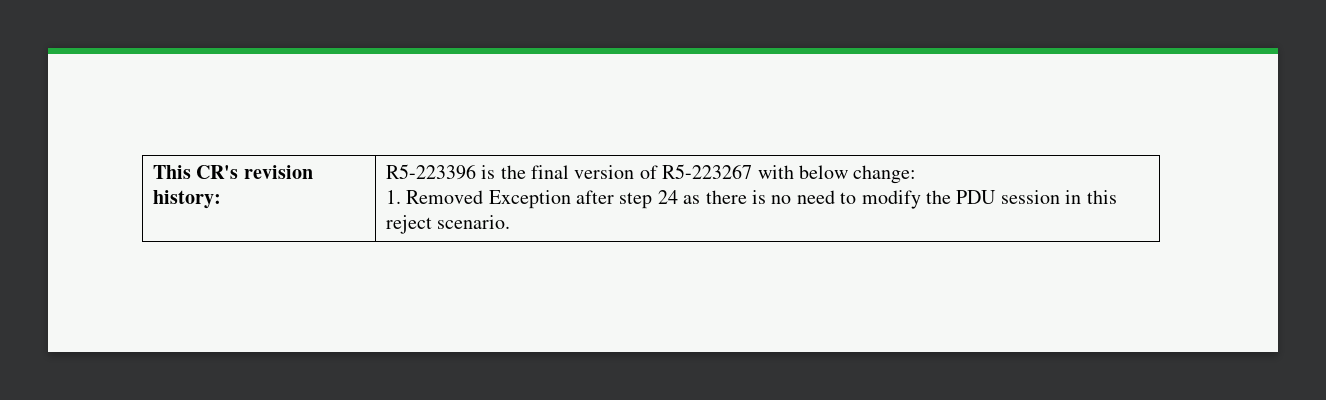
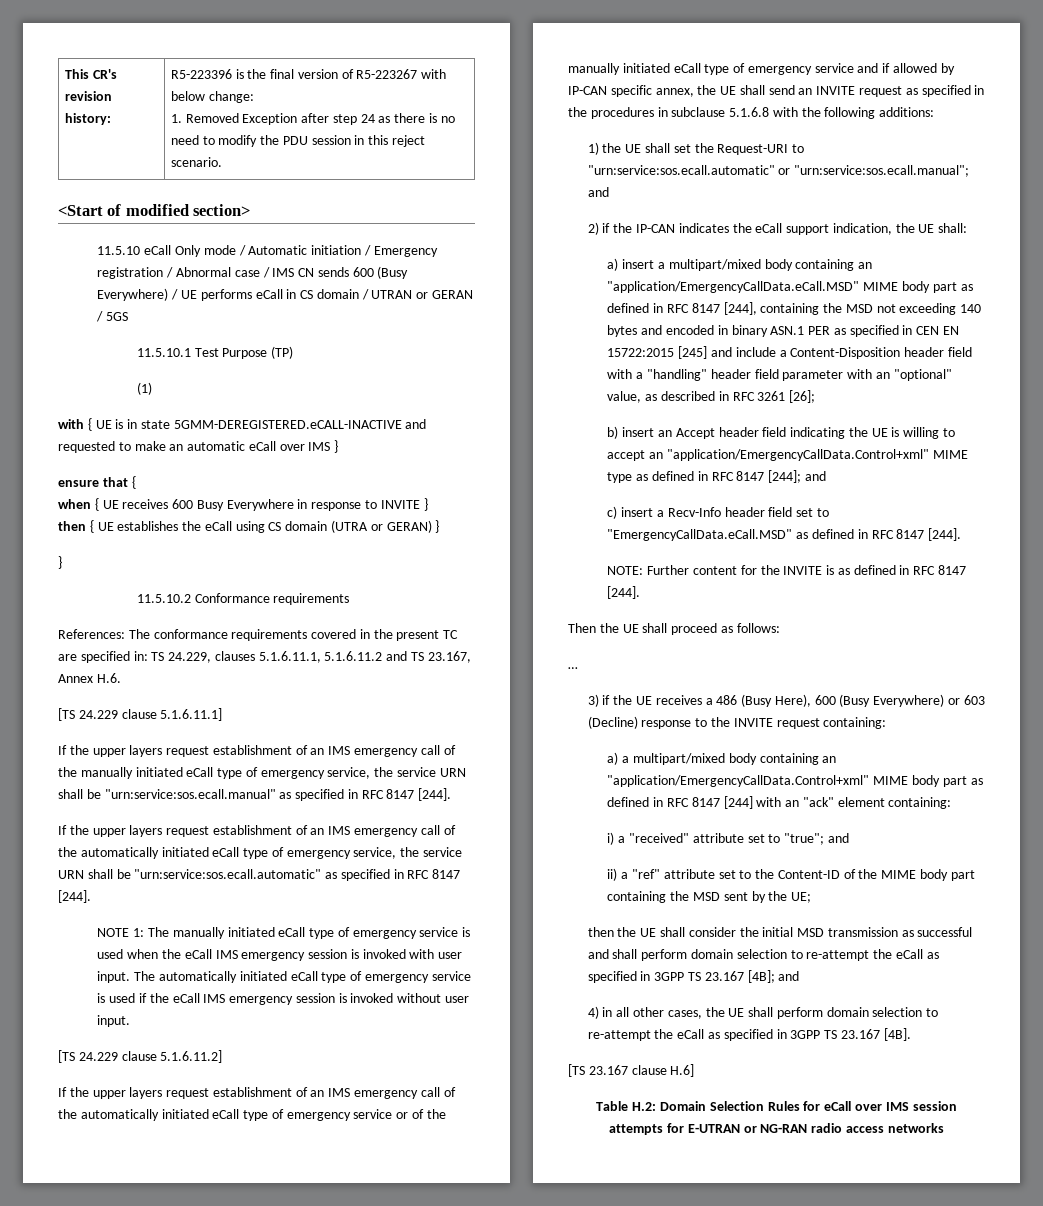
(511, 222) none -> [58,204,251,216] [97,245,438,257] [97,266,409,279] [97,288,473,301] [96,311,129,322] [136,346,294,359] [136,382,152,395] [58,418,427,431] [58,440,339,453] [58,476,136,489] [58,498,428,511] [58,520,440,533] [58,556,62,569] [136,593,350,605] [58,629,459,641] [58,651,471,663] [58,673,121,683] [58,708,223,721] [58,745,456,757] [58,767,466,779] [58,788,452,801] [58,825,456,837] [58,847,463,859] [58,869,461,881] [58,890,91,903] [97,927,471,939] [97,949,463,961] [97,971,471,983] [97,993,469,1005] [97,1015,131,1027] [58,1050,223,1063] [58,1087,456,1099] [58,1109,446,1121] [568,63,955,75] [568,85,985,97] [568,107,935,119] [587,142,805,155] [587,165,970,177] [587,187,609,197] [587,222,968,235] [607,258,873,271] [607,281,973,293] [607,302,982,315] [607,325,959,337] [607,346,972,359] [607,369,952,381] [607,390,816,403] [607,426,955,439] [607,449,968,461] [607,470,826,483] [607,506,829,519] [607,528,962,541] [607,565,966,575] [607,586,641,599] [568,623,780,635] [568,667,578,669] [587,694,985,707] [587,716,887,729] [607,752,837,765] [607,775,983,787] [607,796,952,809] [607,832,849,845] [607,868,975,881] [607,891,812,903] [587,927,973,937] [587,949,939,961] [587,970,800,983] [587,1006,939,1019] [587,1028,911,1041] [568,1064,695,1077] [596,1101,957,1111] [609,1123,944,1135] // <Start of modified section> // 11.5.10 eCall Only mode / Automatic initiation / Emergency registration / Abnormal case / IMS CN sends 600 (Busy Everywhere) / UE performs eCall in CS domain / UTRAN or GERAN / 5GS // 11.5.10.1 Test Purpose (TP) // (1) // with { UE is in state 5GMM-DEREGISTERED.eCALL-INACTIVE and requested to make an automatic eCall over IMS } // ensure that { // when { UE receives 600 Busy Everywhere in response to INVITE } // then { UE establishes the eCall using CS domain (UTRA or GERAN) } // } // 11.5.10.2 Conformance requirements // References: The conformance requirements covered in the present TC are specified in: TS 24.229, clauses 5.1.6.11.1, 5.1.6.11.2 and TS 23.167, Annex H.6. // [TS 24.229 clause 5.1.6.11.1] // If the upper layers request establishment of an IMS emergency call of the manually initiated eCall type of emergency service, the service URN shall be "urn:service:sos.ecall.manual" as specified in RFC 8147 [244]. // If the upper layers request establishment of an IMS emergency call of the automatically initiated eCall type of emergency service, the service URN shall be "urn:service:sos.ecall.automatic" as specified in RFC 8147 [244]. // NOTE 1: The manually initiated eCall type of emergency service is used when the eCall IMS emergency session is invoked with user input. The automatically initiated eCall type of emergency service is used if the eCall IMS emergency session is invoked without user input. // [TS 24.229 clause 5.1.6.11.2] // If the upper layers request establishment of an IMS emergency call of the automatically initiated eCall type of emergency service or of the manually initiated eCall type of emergency service and if allowed by IP-CAN specific annex, the UE shall send an INVITE request as specified in the procedures in subclause 5.1.6.8 with the following additions: // 1) the UE shall set the Request-URI to "urn:service:sos.ecall.automatic" or "urn:service:sos.ecall.manual"; and // 2) if the IP-CAN indicates the eCall support indication, the UE shall: // a) insert a multipart/mixed body containing an "application/EmergencyCallData.eCall.MSD" MIME body part as defined in RFC 8147 [244], containing the MSD not exceeding 140 bytes and encoded in binary ASN.1 PER as specified in CEN EN 15722:2015 [245] and include a Content-Disposition header field with a "handling" header field parameter with an "optional" value, as described in RFC 3261 [26]; // b) insert an Accept header field indicating the UE is willing to accept an "application/EmergencyCallData.Control+xml" MIME type as defined in RFC 8147 [244]; and // c) insert a Recv-Info header field set to "EmergencyCallData.eCall.MSD" as defined in RFC 8147 [244]. // NOTE: Further content for the INVITE is as defined in RFC 8147 [244]. // Then the UE shall proceed as follows: // … // 3) if the UE receives a 486 (Busy Here), 600 (Busy Everywhere) or 603 (Decline) response to the INVITE request containing: // a) a multipart/mixed body containing an "application/EmergencyCallData.Control+xml" MIME body part as defined in RFC 8147 [244] with an "ack" element containing: // i) a "received" attribute set to "true"; and // ii) a "ref" attribute set to the Content-ID of the MIME body part containing the MSD sent by the UE; // then the UE shall consider the initial MSD transmission as successful and shall perform domain selection to re-attempt the eCall as specified in 3GPP TS 23.167 [4B]; and // 4) in all other cases, the UE shall perform domain selection to re-attempt the eCall as specified in 3GPP TS 23.167 [4B]. // [TS 23.167 clause H.6] // Table H.2: Domain Selection Rules for eCall over IMS session attempts for E-UTRAN or NG-RAN radio access networks

